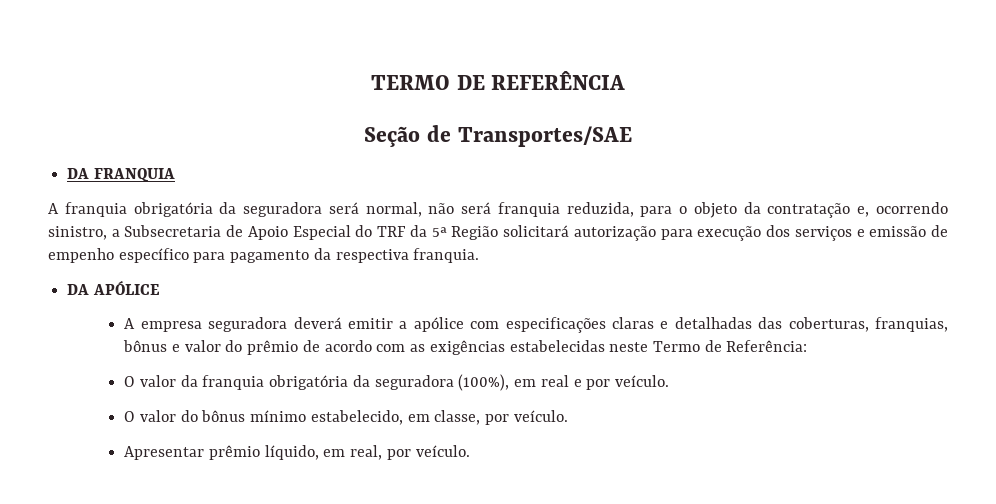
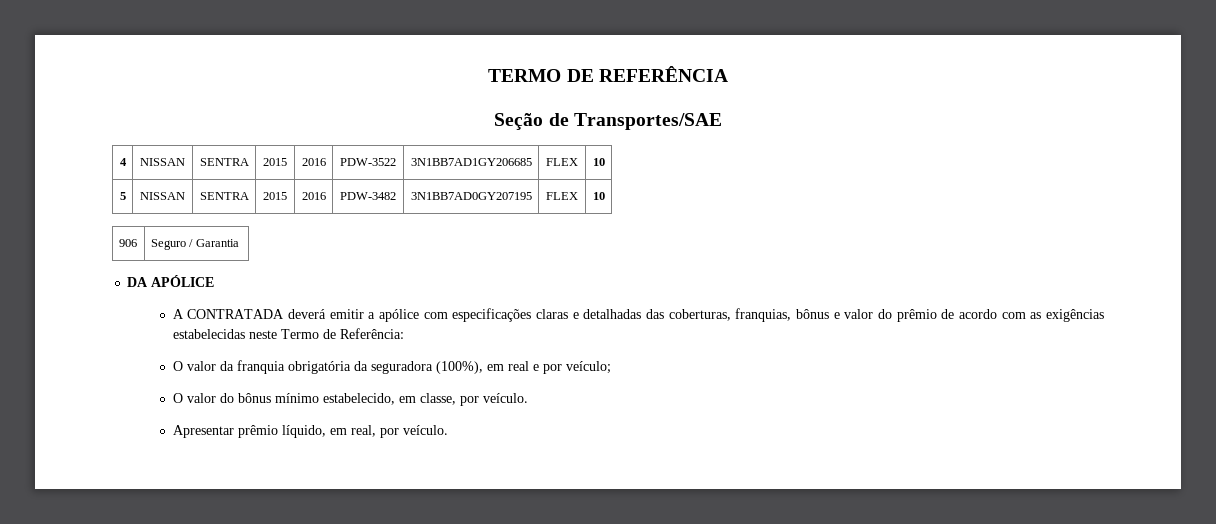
[67,168,175,182] [48,202,948,218] [48,225,948,241] [48,248,480,263] // DA FRANQUIA // A franquia obrigatória da seguradora será normal, não será franquia reduzida, para o objeto da contratação e, ocorrendo sinistro, a Subsecretaria de Apoio Especial do TRF da 5ª Região solicitará autorização para execução dos serviços e emissão de empenho específico para pagamento da respectiva franquia. -> [119,158,127,166] [140,158,185,166] [199,158,249,166] [263,158,287,166] [301,158,326,166] [340,158,396,166] [410,158,532,166] [546,158,578,166] [592,158,605,166] [119,192,126,200] [140,192,185,200] [199,192,249,200] [263,192,287,200] [301,192,326,200] [340,192,396,200] [410,192,532,200] [546,192,578,200] [592,192,605,200] [118,239,137,247] [150,239,239,250] // 4 | NISSAN | SENTRA | 2015 | 2016 | PDW-3522 | 3N1BB7AD1GY206685 | FLEX | 10 // 5 | NISSAN | SENTRA | 2015 | 2016 | PDW-3482 | 3N1BB7AD0GY207195 | FLEX | 10 // 906 | Seguro / Garantia
[140,317,288,332] empresa seguradora -> [187,309,285,319] CONTRATADA
[615,375,670,387] veículo. -> [565,361,611,374] veículo;

